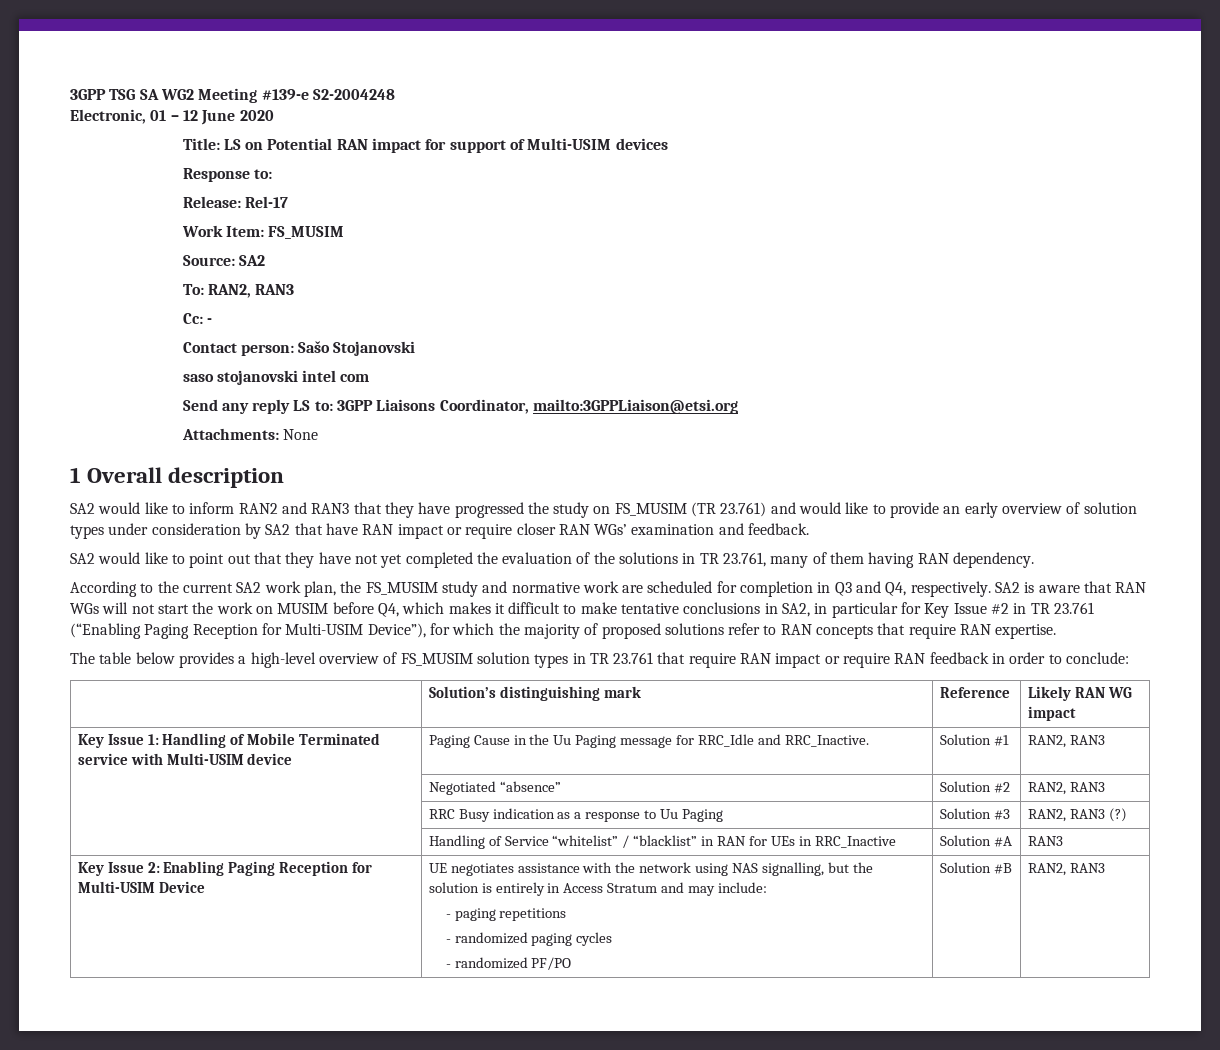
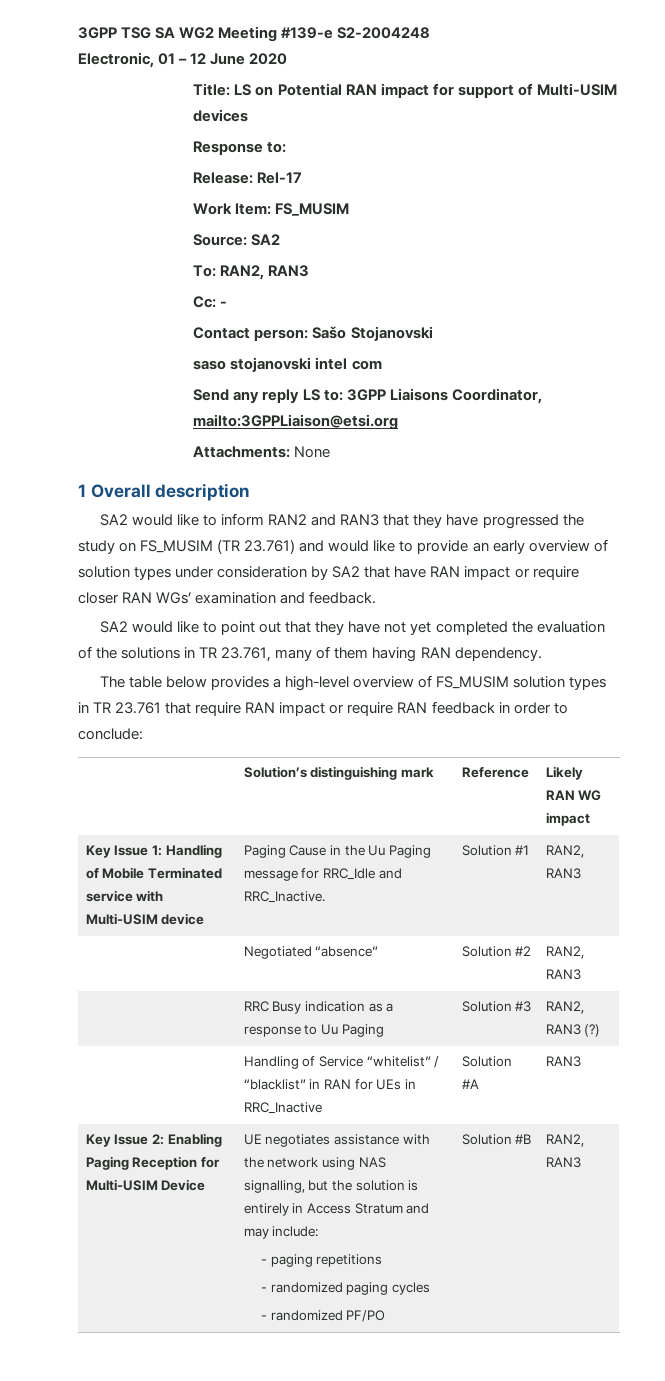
[70,581,1147,597] [70,602,1094,618] [70,623,1057,639] // According to the current SA2 work plan, the FS_MUSIM study and normative work are scheduled for completion in Q3 and Q4, respectively. SA2 is aware that RAN WGs will not start the work on MUSIM before Q4, which makes it difficult to make tentative conclusions in SA2, in particular for Key Issue #2 in TR 23.761 (“Enabling Paging Reception for Multi-USIM Device”), for which the majority of proposed solutions refer to RAN concepts that require RAN expertise. -> (542, 654) none

